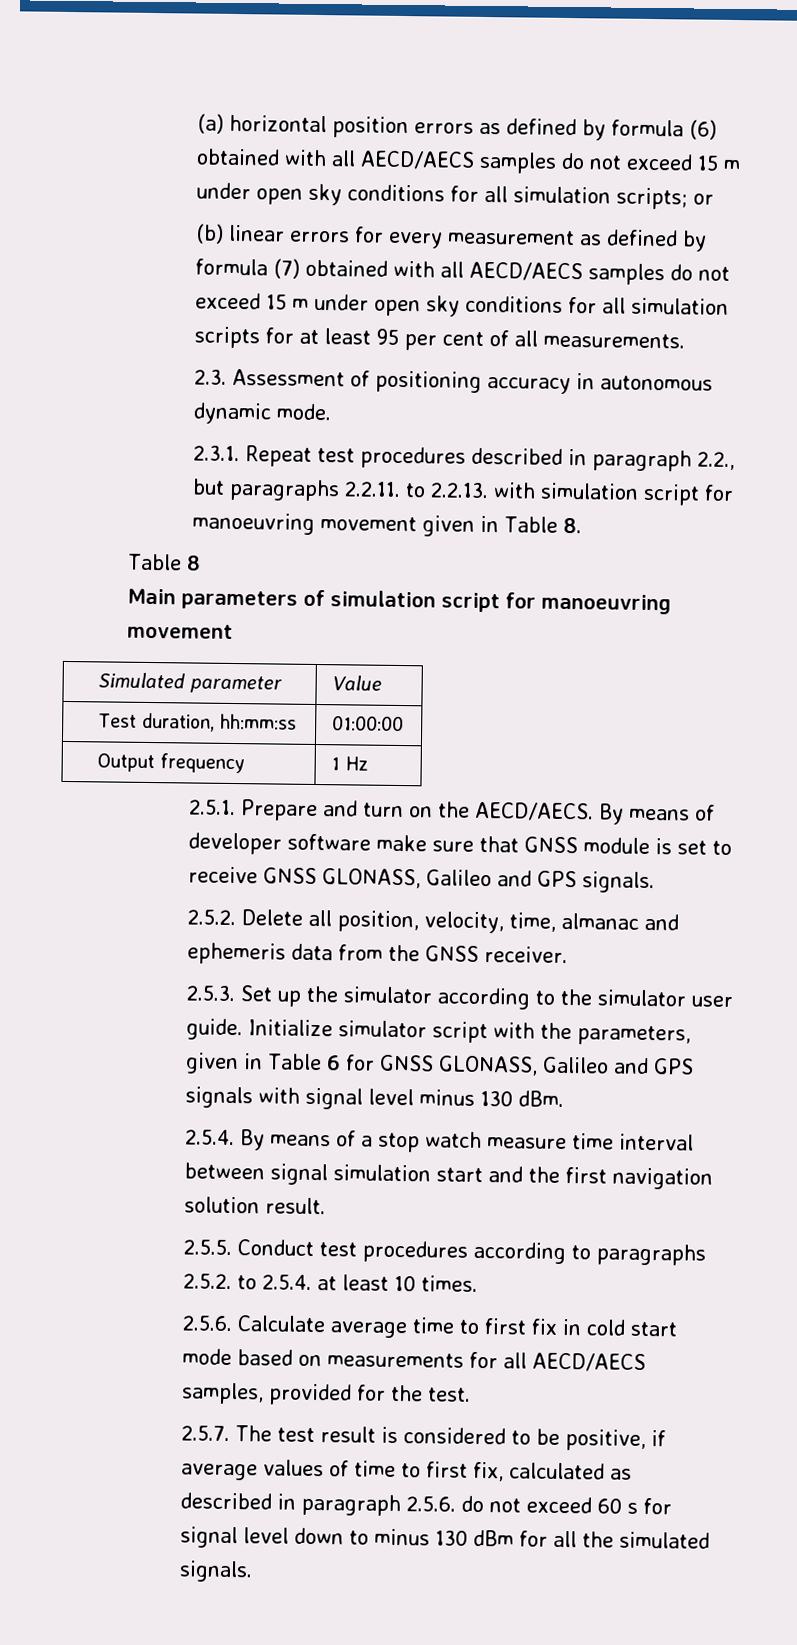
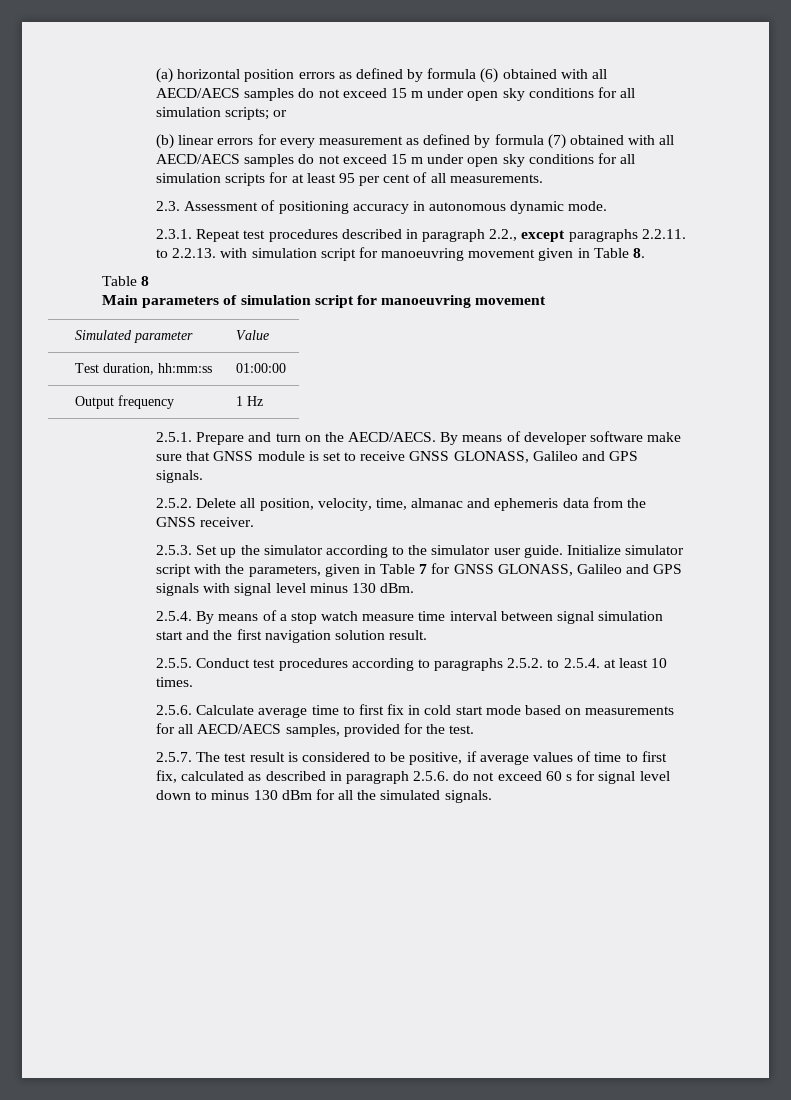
[192,478,226,495] but -> [521,230,566,242] except
[327,1055,342,1071] 6 -> [419,564,428,574] 7

